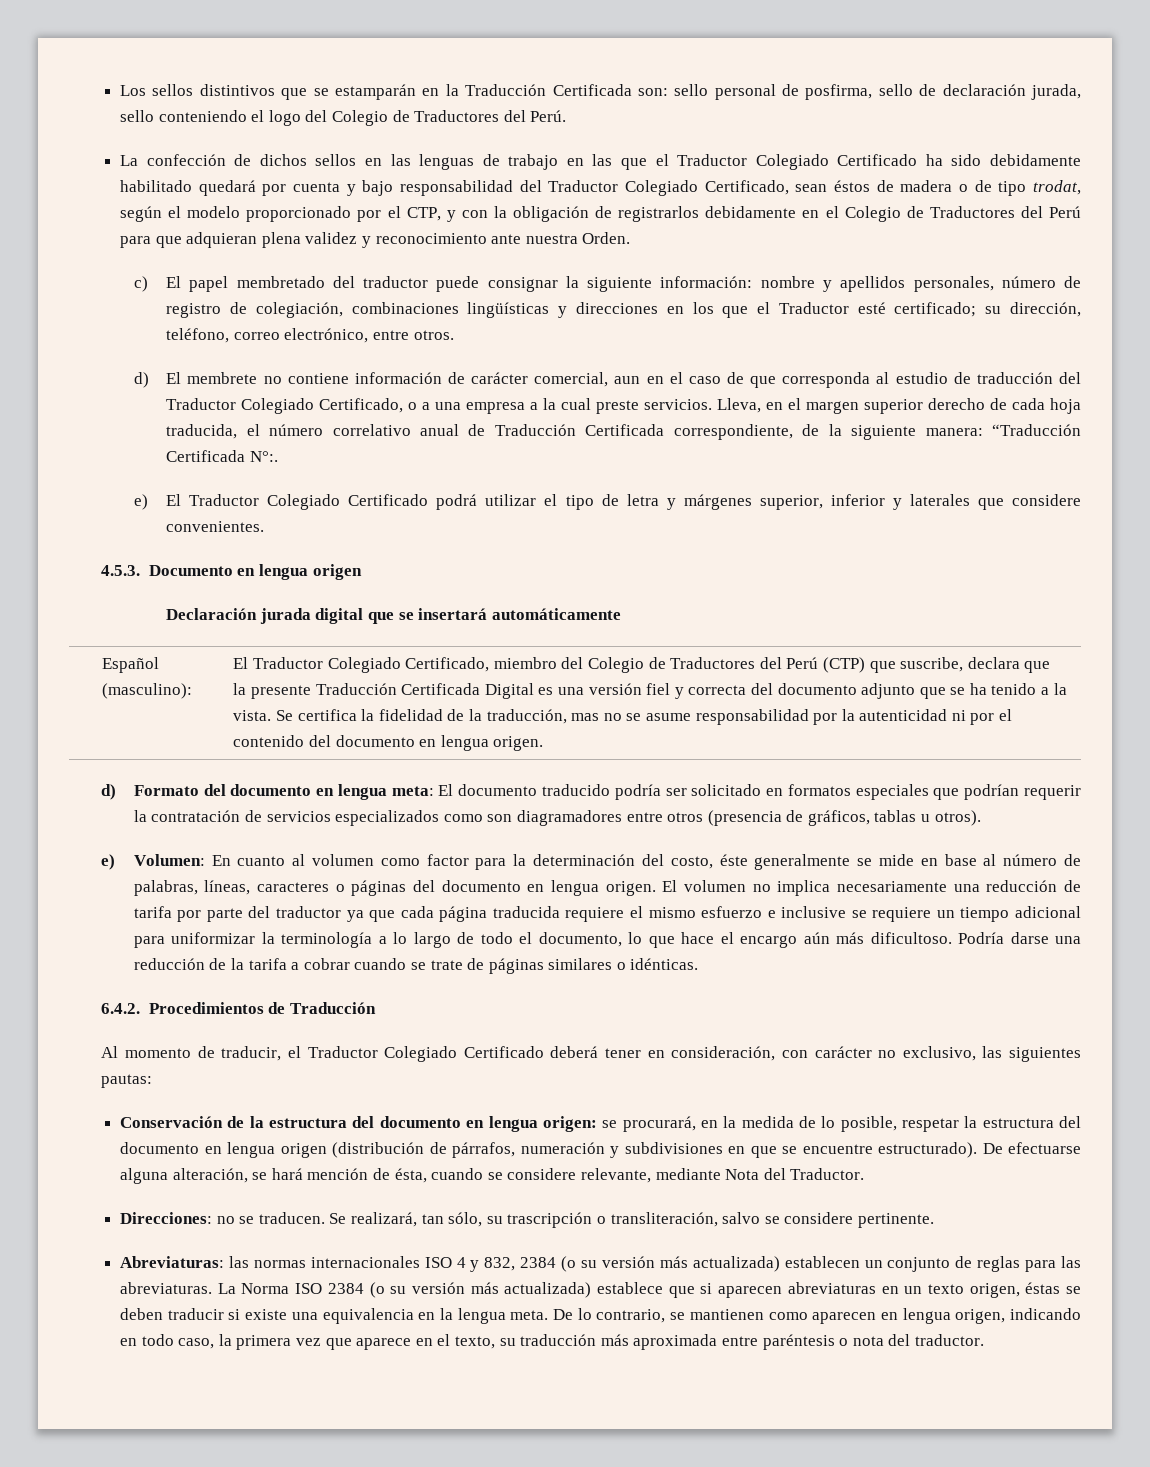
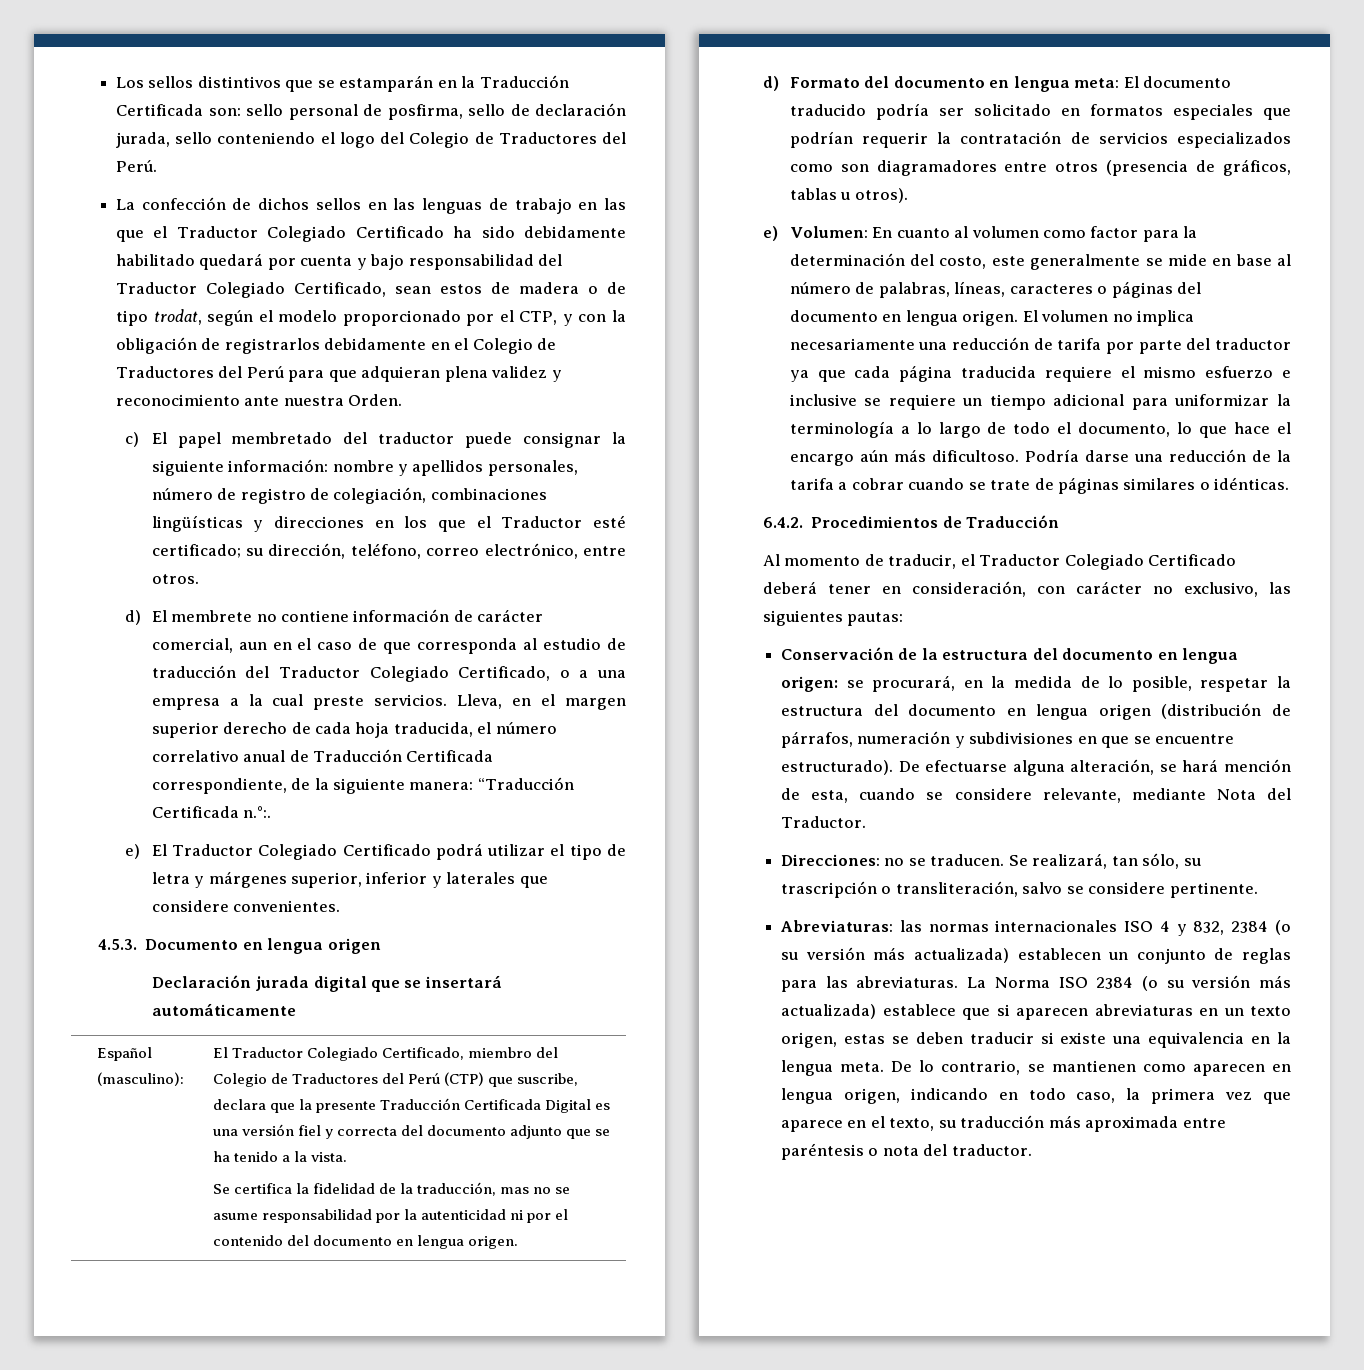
[834,180,871,192] éstos -> [440,284,483,294] estos
[249,451,278,462] N°:. -> [243,806,272,818] n.°:.
(272, 715) none -> (348, 1157) //
[719,854,748,866] éste -> [991,256,1025,266] este
[394,1168,427,1183] ésta, -> [811,790,849,803] esta,
[1025,1282,1061,1294] éstas -> [843,1034,885,1044] estas

